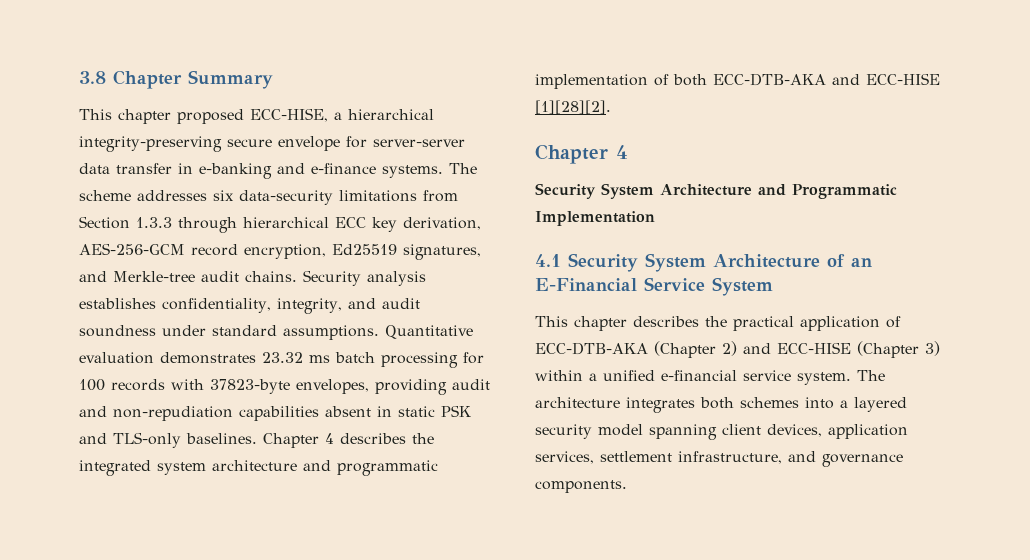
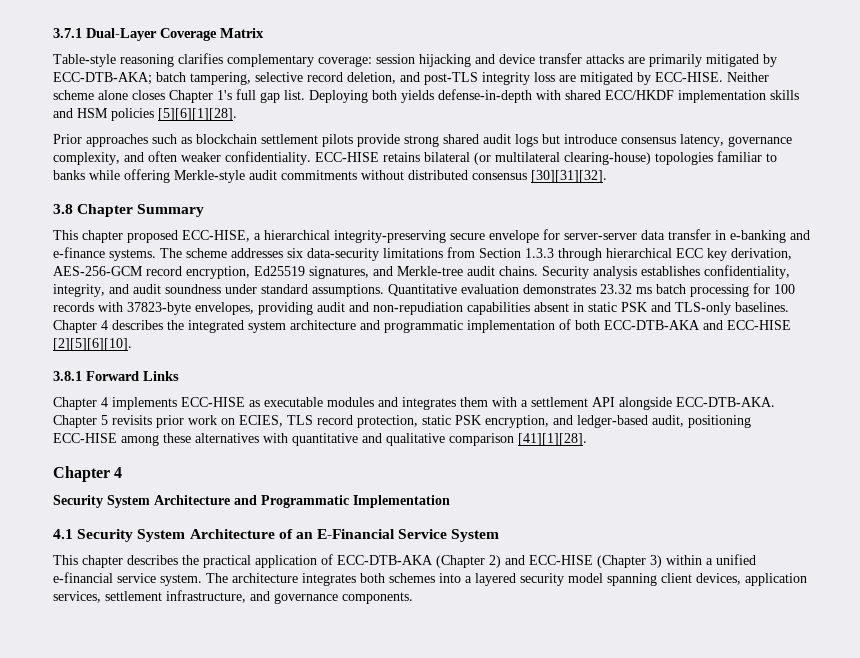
(79, 77) none -> [53,28,264,41] [53,53,777,67] [53,72,769,85] [53,89,799,103] [53,108,237,121] [53,134,792,147] [53,151,777,165] [53,169,607,183] 3.7.1 Dual-Layer Coverage Matrix // Table-style reasoning clarifies complementary coverage: session hijacking and device transfer attacks are primarily mitigated by ECC-DTB-AKA; batch tampering, selective record deletion, and post-TLS integrity loss are mitigated by ECC-HISE. Neither scheme alone closes Chapter 1's full gap list. Deploying both yields defense-in-depth with shared ECC/HKDF implementation skills and HSM policies [5][6][1][28]. // Prior approaches such as blockchain settlement pilots provide strong shared audit logs but introduce consensus latency, governance complexity, and often weaker confidentiality. ECC-HISE retains bilateral (or multilateral clearing-house) topologies familiar to banks while offering Merkle-style audit commitments without distributed consensus [30][31][32]. //
[535,100,611,114] [1][28][2]. -> [53,338,132,351] [53,371,179,381] [53,397,775,410] [53,415,751,428] [53,433,587,446] [2][5][6][10]. // 3.8.1 Forward Links // Chapter 4 implements ECC-HISE as executable modules and integrates them with a settlement API alongside ECC-DTB-AKA. Chapter 5 revisits prior work on ECIES, TLS record protection, static PSK encryption, and ledger-based audit, positioning ECC-HISE among these alternatives with quantitative and qualitative comparison [41][1][28].

